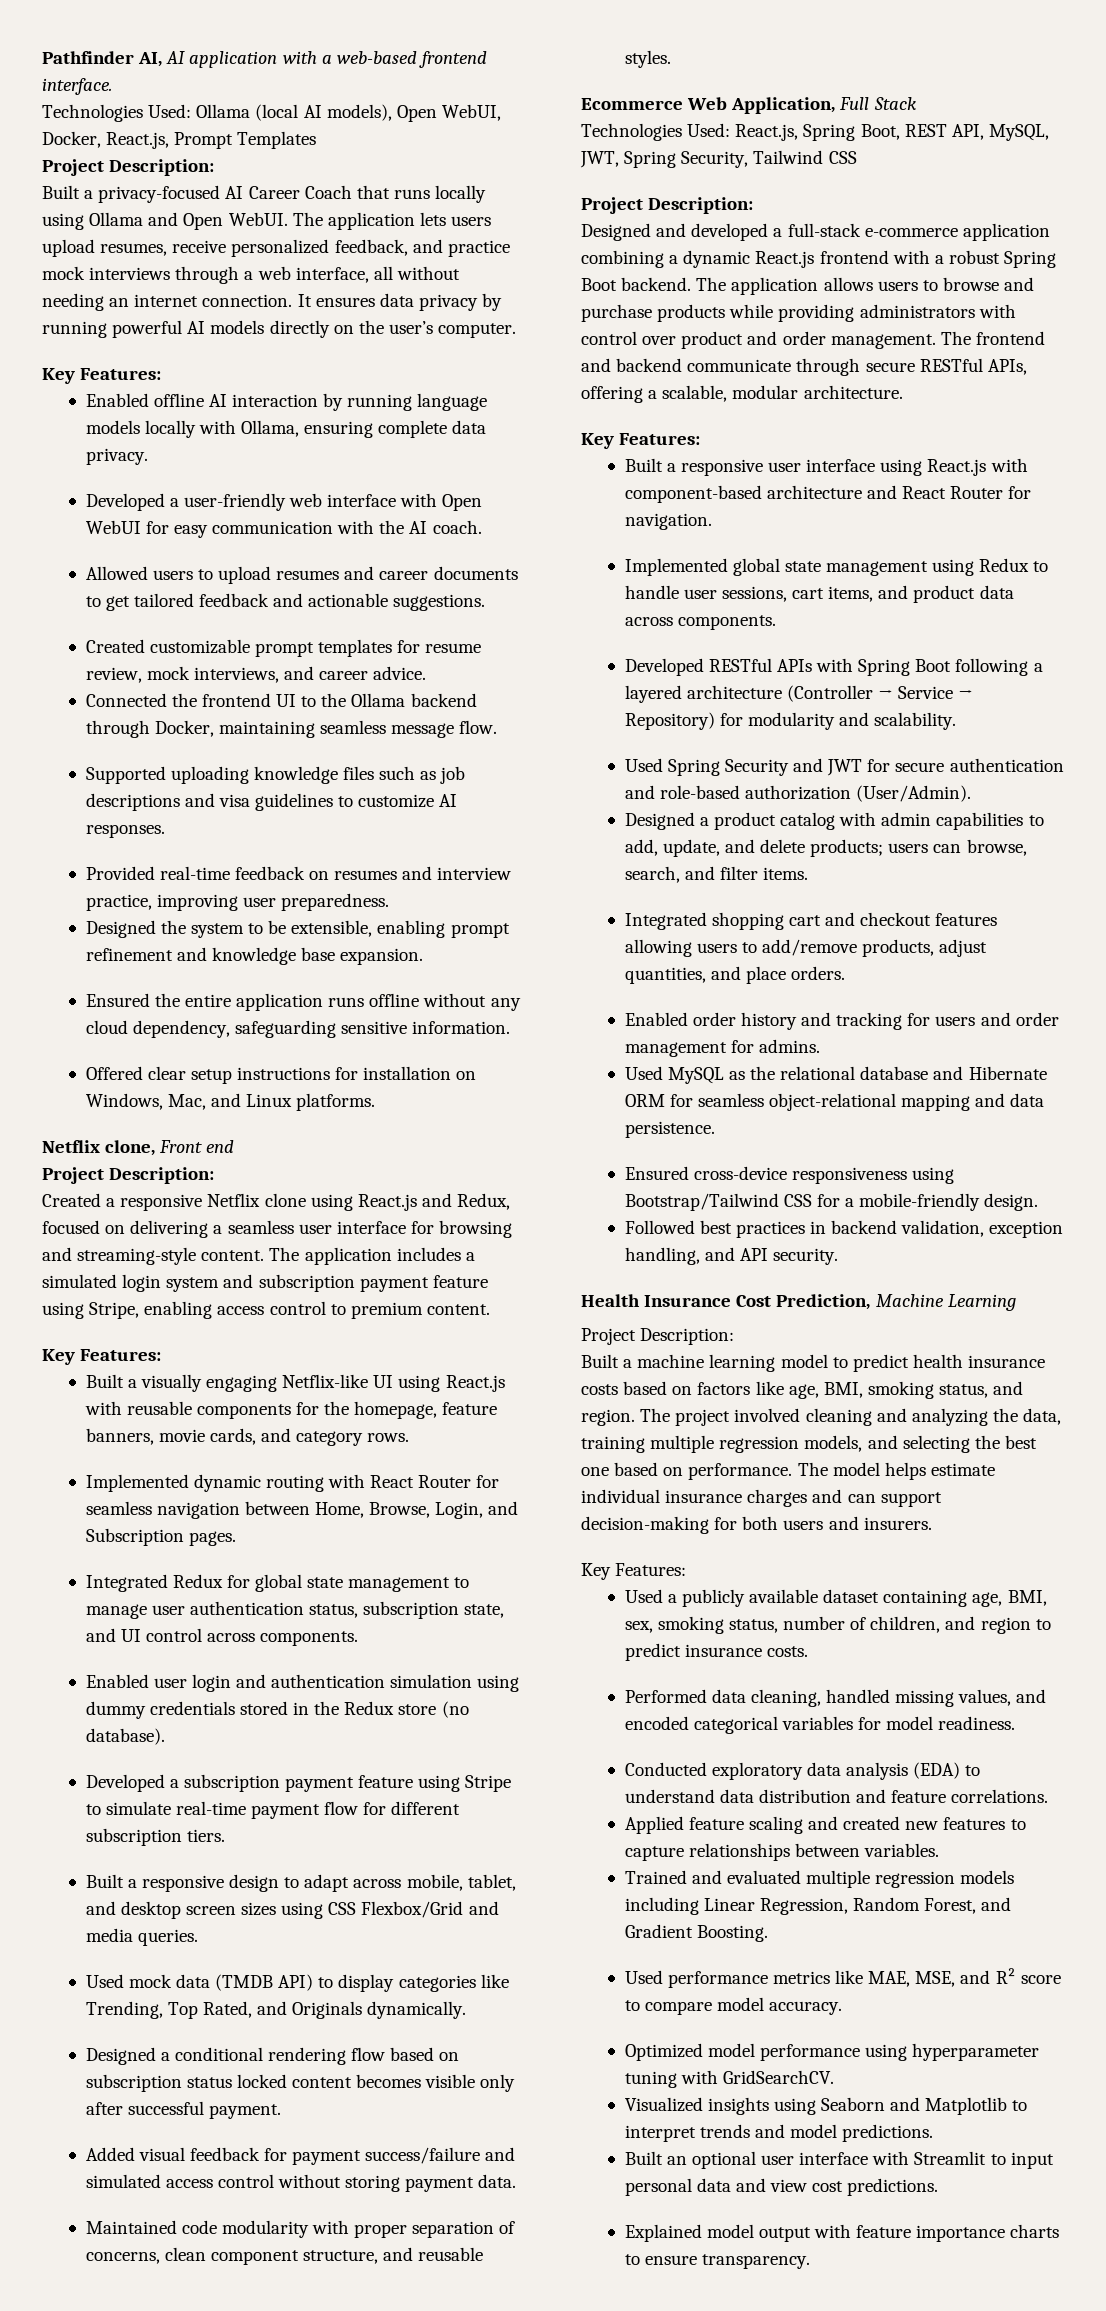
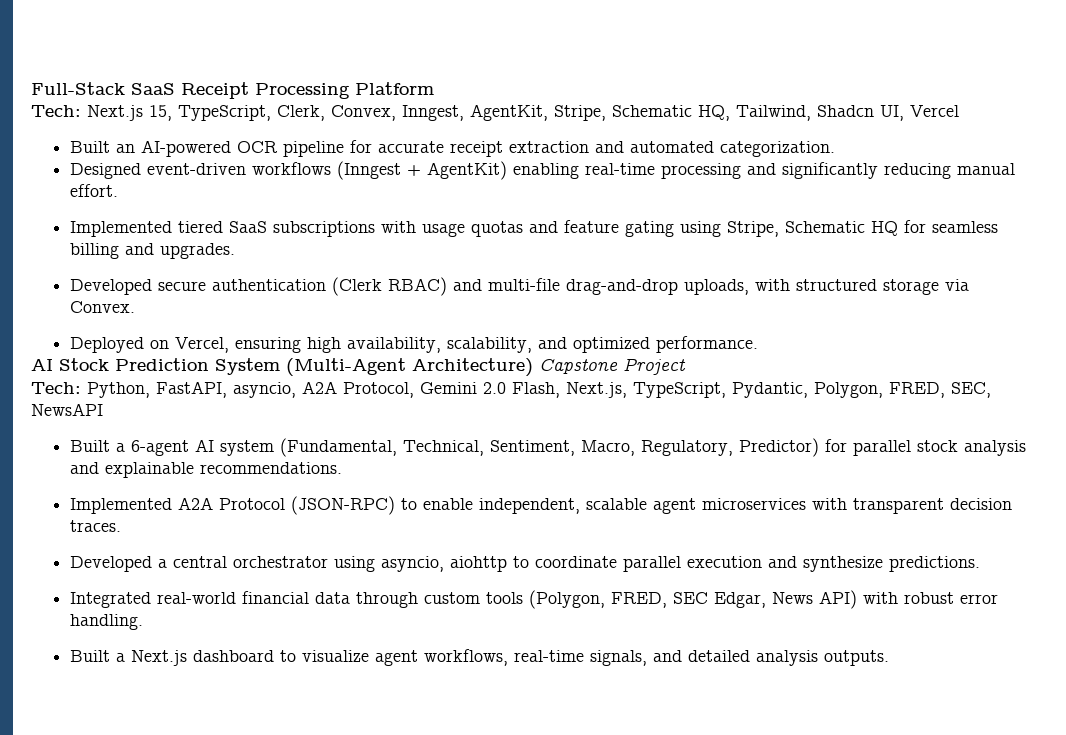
[42,51,487,68] [42,78,112,95] [42,104,501,122] [42,131,317,149] [42,159,215,176] [42,185,487,203] [42,212,492,230] [42,239,510,257] [42,266,460,284] [42,293,503,311] [42,320,517,338] [42,368,162,384] [85,393,488,411] [85,420,487,438] [85,448,148,465] [85,493,483,511] [85,520,482,538] [85,566,518,584] [85,593,486,611] [85,639,482,657] [85,666,427,683] [85,693,477,707] [85,720,498,738] [85,766,466,784] [85,793,458,811] [85,824,165,838] [85,866,512,880] [85,893,390,911] [85,920,510,938] [85,947,424,965] [85,993,521,1011] [85,1020,511,1038] [85,1066,477,1084] [85,1093,376,1111] [42,1140,235,1156] [42,1167,215,1184] [42,1193,511,1211] [42,1220,513,1238] [42,1247,475,1265] [42,1274,488,1292] [42,1301,490,1319] [42,1349,162,1365] [85,1374,505,1392] [84,1401,498,1419] [85,1428,410,1446] [85,1474,500,1492] [85,1501,519,1519] [85,1528,236,1546] [85,1574,470,1592] [85,1601,505,1619] [85,1628,359,1646] [85,1674,520,1692] [85,1701,469,1719] [85,1728,165,1745] [85,1774,512,1792] [85,1801,461,1819] [85,1828,225,1846] [85,1874,516,1892] [85,1901,499,1919] [85,1928,198,1946] [85,1974,509,1992] [85,2001,467,2019] [85,2047,460,2065] [85,2074,516,2092] [85,2101,281,2119] [85,2147,516,2165] [85,2174,517,2192] [85,2220,516,2238] [85,2247,484,2265] [624,50,671,68] [581,97,917,114] [581,123,1049,141] [580,150,857,168] [581,197,754,214] [581,223,1050,241] [581,250,1057,268] [581,277,1035,295] [581,304,1016,322] [581,331,1045,349] [581,358,1027,376] [581,385,903,403] [581,433,701,449] [624,458,1028,476] [624,485,1032,503] [624,513,712,530] [624,558,1049,576] [624,585,1014,603] [624,615,776,630] [624,658,1043,676] [624,685,974,703] [624,712,957,730] [624,758,1064,776] [624,785,972,802] [624,812,1044,830] [624,839,1027,857] [624,866,809,883] [624,912,998,930] [624,939,988,957] [624,966,846,984] [624,1012,1059,1030] [624,1039,820,1057] [624,1066,1047,1084] [624,1093,1045,1111] [624,1121,715,1138] [624,1166,955,1184] [624,1193,1039,1211] [624,1220,1064,1238] [624,1247,839,1265] [581,1294,1016,1311] [581,1328,735,1345] [581,1354,1046,1372] [581,1381,1024,1399] [581,1408,1062,1426] [581,1435,1037,1453] [581,1462,995,1480] [581,1489,942,1507] [581,1516,932,1534] [581,1563,687,1580] [624,1589,1047,1607] [624,1616,1051,1634] [624,1643,808,1661] [624,1689,1047,1707] [624,1716,1016,1734] [624,1762,981,1780] [624,1789,1049,1803] [624,1816,1026,1834] [624,1843,940,1861] [624,1870,1015,1888] [624,1897,1012,1915] [624,1924,768,1942] [624,1968,1061,1988] [624,1997,843,2015] [624,2043,1040,2061] [624,2070,834,2088] [624,2097,1028,2115] [624,2124,934,2142] [624,2151,1054,2169] [624,2178,939,2196] [624,2224,1060,2242] [624,2254,810,2269] Pathfinder AI, AI application with a web-based frontend interface. // Technologies Used: Ollama (local AI models), Open WebUI, Docker, React.js, Prompt Templates // Project Description: // Built a privacy-focused AI Career Coach that runs locally using Ollama and Open WebUI. The application lets users upload resumes, receive personalized feedback, and practice mock interviews through a web interface, all without needing an internet connection. It ensures data privacy by running powerful AI models directly on the user’s computer. // Key Features: // Enabled offline AI interaction by running language models locally with Ollama, ensuring complete data privacy. // Developed a user-friendly web interface with Open WebUI for easy communication with the AI coach. // Allowed users to upload resumes and career documents to get tailored feedback and actionable suggestions. // Created customizable prompt templates for resume review, mock interviews, and career advice. // Connected the frontend UI to the Ollama backend through Docker, maintaining seamless message flow. // Supported uploading knowledge files such as job descriptions and visa guidelines to customize AI responses. // Provided real-time feedback on resumes and interview practice, improving user preparedness. // Designed the system to be extensible, enabling prompt refinement and knowledge base expansion. // Ensured the entire application runs offline without any cloud dependency, safeguarding sensitive information. // Offered clear setup instructions for installation on Windows, Mac, and Linux platforms. // Netflix clone, Front end // Project Description: // Created a responsive Netflix clone using React.js and Redux, focused on delivering a seamless user interface for browsing and streaming-style content. The application includes a simulated login system and subscription payment feature using Stripe, enabling access control to premium content. // Key Features: // Built a visually engaging Netflix-like UI using React.js with reusable components for the homepage, feature banners, movie cards, and category rows. // Implemented dynamic routing with React Router for seamless navigation between Home, Browse, Login, and Subscription pages. // Integrated Redux for global state management to manage user authentication status, subscription state, and UI control across components. // Enabled user login and authentication simulation using dummy credentials stored in the Redux store (no database). // Developed a subscription payment feature using Stripe to simulate real-time payment flow for different subscription tiers. // Built a responsive design to adapt across mobile, tablet, and desktop screen sizes using CSS Flexbox/Grid and media queries. // Used mock data (TMDB API) to display categories like Trending, Top Rated, and Originals dynamically. // Designed a conditional rendering flow based on subscription status locked content becomes visible only after successful payment. // Added visual feedback for payment success/failure and simulated access control without storing payment data. // Maintained code modularity with proper separation of concerns, clean component structure, and reusable styles. // Ecommerce Web Application, Full Stack // Technologies Used: React.js, Spring Boot, REST API, MySQL, JWT, Spring Security, Tailwind CSS // Project Description: // Designed and developed a full-stack e-commerce application combining a dynamic React.js frontend with a robust Spring Boot backend. The application allows users to browse and purchase products while providing administrators with control over product and order management. The frontend and backend communicate through secure RESTful APIs, offering a scalable, modular architecture. // Key Features: // Built a responsive user interface using React.js with component-based architecture and React Router for navigation. // Implemented global state management using Redux to handle user sessions, cart items, and product data across components. // Developed RESTful APIs with Spring Boot following a layered architecture (Controller → Service → Repository) for modularity and scalability. // Used Spring Security and JWT for secure authentication and role-based authorization (User/Admin). // Designed a product catalog with admin capabilities to add, update, and delete products; users can browse, search, and filter items. // Integrated shopping cart and checkout features allowing users to add/remove products, adjust quantities, and place orders. // Enabled order history and tracking for users and order management for admins. // Used MySQL as the relational database and Hibernate ORM for seamless object-relational mapping and data persistence. // Ensured cross-device responsiveness using Bootstrap/Tailwind CSS for a mobile-friendly design. // Followed best practices in backend validation, exception handling, and API security. // Health Insurance Cost Prediction, Machine Learning // Project Description: // Built a machine learning model to predict health insurance costs based on factors like age, BMI, smoking status, and region. The project involved cleaning and analyzing the data, training multiple regression models, and selecting the best one based on performance. The model helps estimate individual insurance charges and can support decision-making for both users and insurers. // Key Features: // Used a publicly available dataset containing age, BMI, sex, smoking status, number of children, and region to predict insurance costs. // Performed data cleaning, handled missing values, and encoded categorical variables for model readiness. // Conducted exploratory data analysis (EDA) to understand data distribution and feature correlations. // Applied feature scaling and created new features to capture relationships between variables. // Trained and evaluated multiple regression models including Linear Regression, Random Forest, and Gradient Boosting. // Used performance metrics like MAE, MSE, and R² score to compare model accuracy. // Optimized model performance using hyperparameter tuning with GridSearchCV. // Visualized insights using Seaborn and Matplotlib to interpret trends and model predictions. // Built an optional user interface with Streamlit to input personal data and view cost predictions. // Explained model output with feature importance charts to ensure transparency. -> [31,82,434,99] [31,104,959,121] [69,140,835,157] [69,161,1015,180] [69,184,118,197] [69,220,998,237] [69,243,235,259] [69,277,969,296] [69,301,135,313] [69,336,758,353] [31,358,686,377] [31,381,991,398] [31,403,103,416] [69,438,1026,457] [69,462,342,478] [69,496,1012,515] [69,520,121,532] [69,556,980,572] [69,590,998,609] [69,614,143,630] [69,649,889,666] Full-Stack SaaS Receipt Processing Platform // Tech: Next.js 15, TypeScript, Clerk, Convex, Inngest, AgentKit, Stripe, Schematic HQ, Tailwind, Shadcn UI, Vercel // Built an AI-powered OCR pipeline for accurate receipt extraction and automated categorization. // Designed event-driven workflows (Inngest + AgentKit) enabling real-time processing and significantly reducing manual effort. // Implemented tiered SaaS subscriptions with usage quotas and feature gating using Stripe, Schematic HQ for seamless billing and upgrades. // Developed secure authentication (Clerk RBAC) and multi-file drag-and-drop uploads, with structured storage via Convex. // Deployed on Vercel, ensuring high availability, scalability, and optimized performance. // AI Stock Prediction System (Multi-Agent Architecture) Capstone Project // Tech: Python, FastAPI, asyncio, A2A Protocol, Gemini 2.0 Flash, Next.js, TypeScript, Pydantic, Polygon, FRED, SEC, NewsAPI // Built a 6-agent AI system (Fundamental, Technical, Sentiment, Macro, Regulatory, Predictor) for parallel stock analysis and explainable recommendations. // Implemented A2A Protocol (JSON-RPC) to enable independent, scalable agent microservices with transparent decision traces. // Developed a central orchestrator using asyncio, aiohttp to coordinate parallel execution and synthesize predictions. // Integrated real-world financial data through custom tools (Polygon, FRED, SEC Edgar, News API) with robust error handling. // Built a Next.js dashboard to visualize agent workflows, real-time signals, and detailed analysis outputs.

